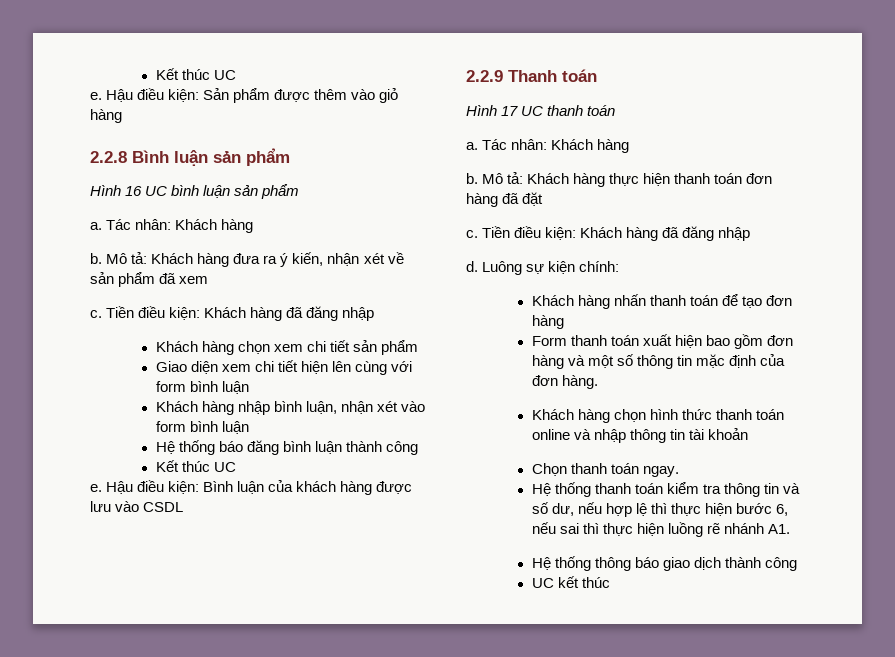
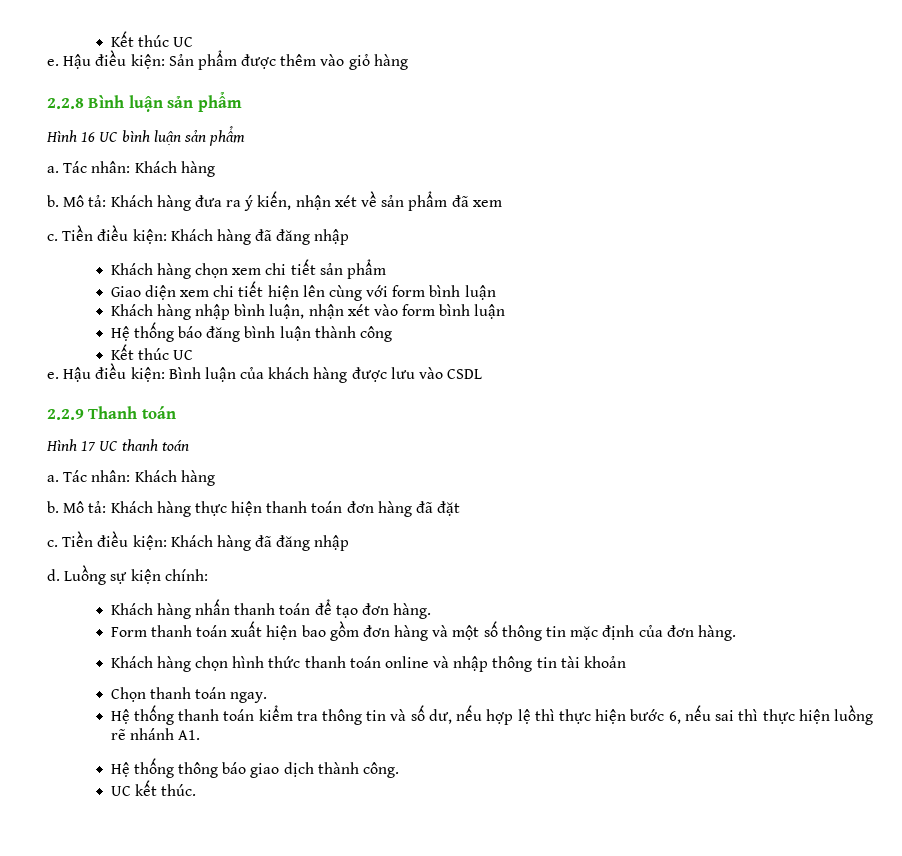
[482,261,523,275] Luông -> [64,565,107,585] Luồng
[531,315,564,329] hàng -> [393,603,432,619] hàng.
[765,557,798,571] công -> [362,762,399,778] công.
[581,577,610,588] thúc -> [160,784,196,796] thúc.

